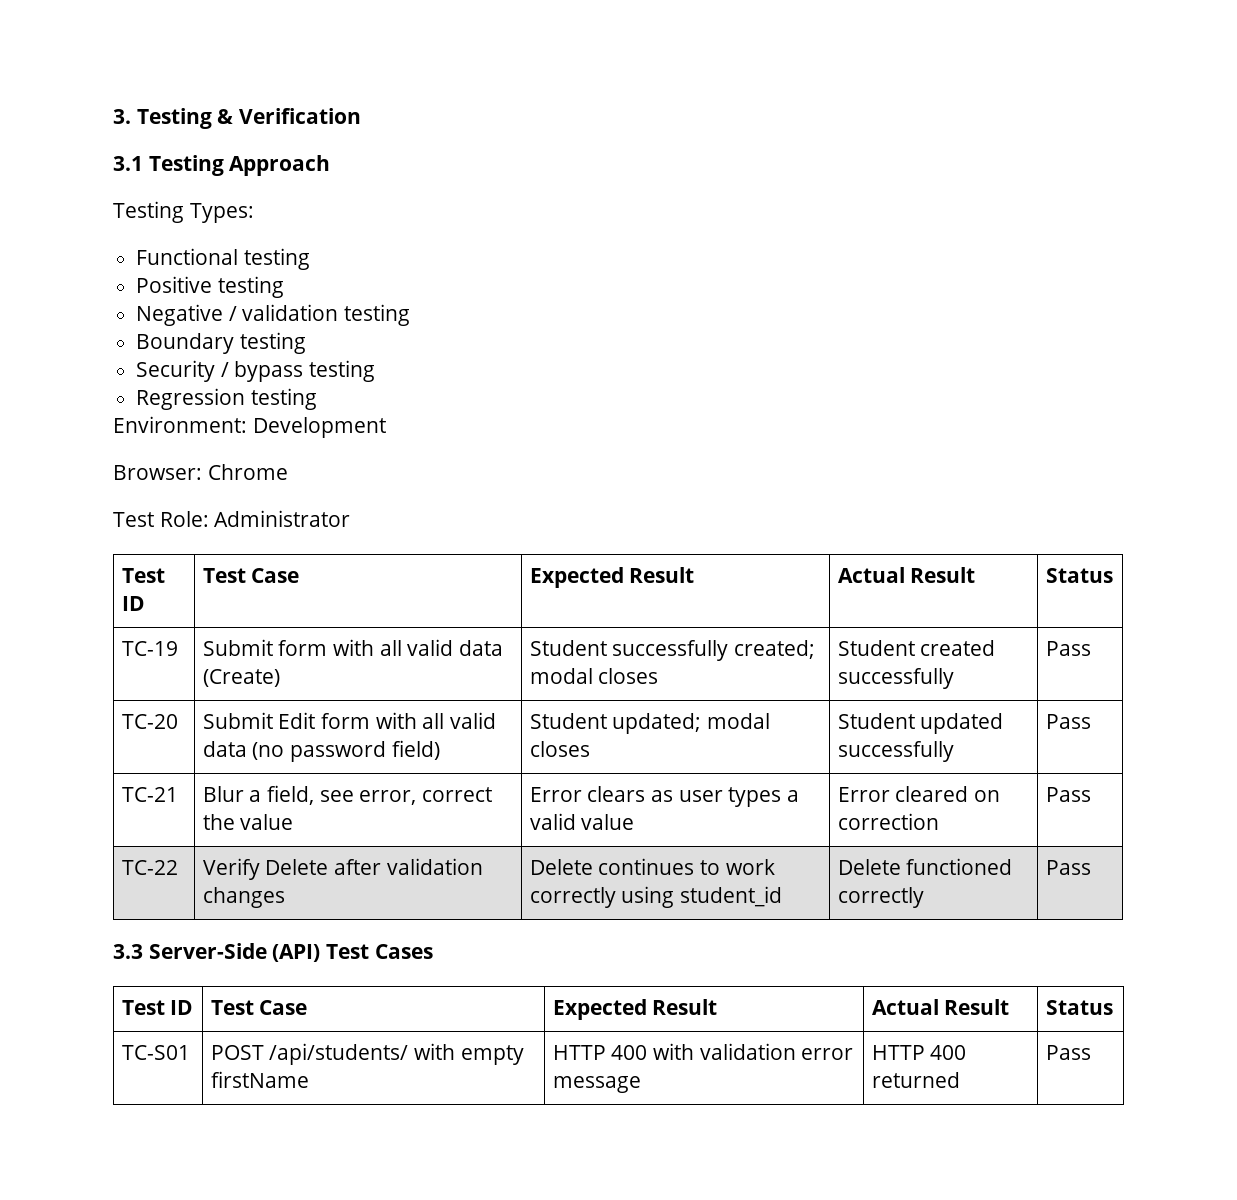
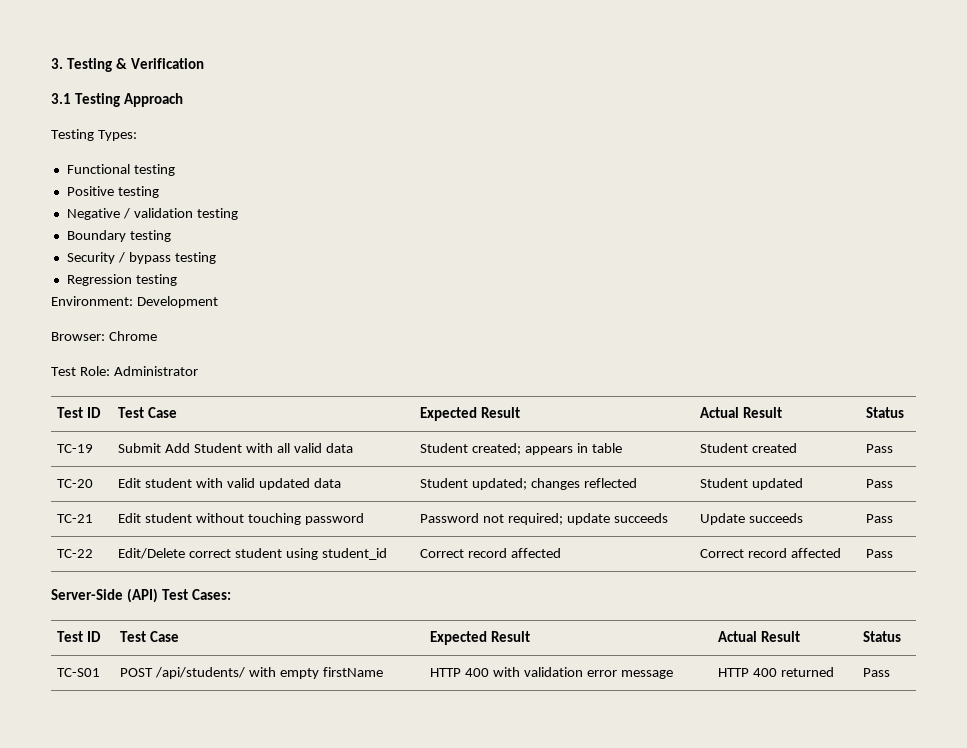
[278,639,504,656] [202,669,280,687] [529,640,816,661] [529,668,659,684] form with all valid data (Create) | Student successfully created; modal closes -> [165,443,353,453] [420,443,623,455] Add Student with all valid data | Student created; appears in table
[837,668,954,689] successfully -> (798, 448) none
[202,712,497,729] [202,740,440,762] Submit Edit form with all valid data (no password field) -> [118,478,342,490] Edit student with valid updated data
[707,713,771,729] [529,741,590,757] modal closes -> [531,478,638,490] changes reflected
[837,741,954,762] successfully -> (804, 484) none
[202,785,493,805] [202,814,294,830] [529,786,800,807] [529,813,635,830] [837,786,1001,802] [837,813,939,830] [1045,787,1091,802] [121,860,178,875] [202,858,483,880] [202,887,285,908] [529,858,775,875] [529,886,783,908] [837,858,1013,875] [837,887,924,908] [1045,860,1091,875] [113,944,143,959] Blur a field, see error, correct the value | Error clears as user types a valid value | Error cleared on correction | Pass // TC-22 | Verify Delete after validation changes | Delete continues to work correctly using student_id | Delete functioned correctly | Pass // 3.3 -> [118,513,365,525] [420,513,669,525] [700,513,804,525] [866,514,894,523] [57,549,94,558] [118,548,388,560] [420,548,562,558] [700,548,842,558] [866,549,894,558] Edit student without touching password | Password not required; update succeeds | Update succeeds | Pass // TC-22 | Edit/Delete correct student using student_id | Correct record affected | Correct record affected | Pass //
[374,944,433,959] Cases -> [191,589,231,600] Cases:

